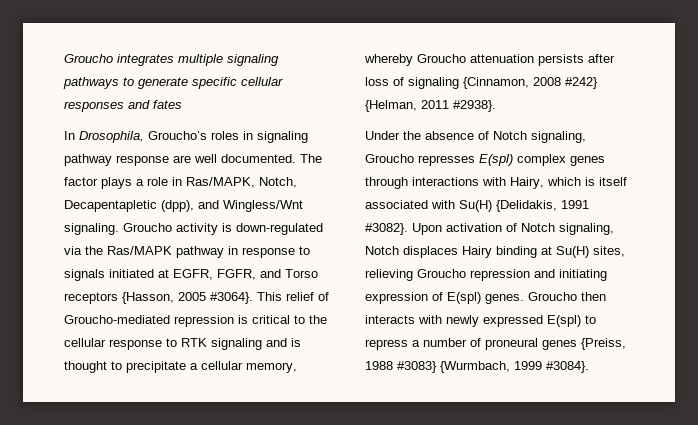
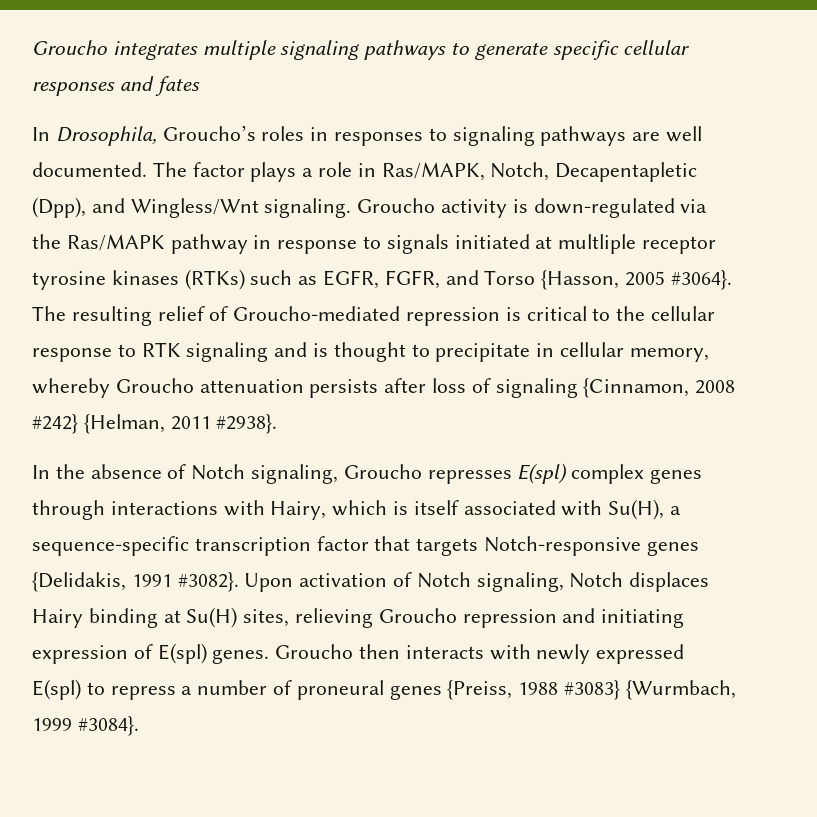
[257,131,308,143] [64,154,169,166] signaling pathway response -> [334,126,627,146] responses to signaling pathways
[161,200,194,212] (dpp), -> [32,197,86,218] (Dpp),
(169, 273) none -> [558,234,717,254] [32,269,318,290] multliple receptor tyrosine kinases (RTKs) such as
[64,292,118,304] receptors -> (536, 277) none
[257,292,282,301] This -> [32,306,152,326] The resulting
[190,363,198,370] a -> [536,343,555,357] in
[365,131,400,140] Under -> [32,465,50,479] In
[459,200,492,212] Su(H) -> [608,499,682,520] [32,536,699,556] Su(H), a sequence-specific transcription factor that targets Notch-responsive genes

